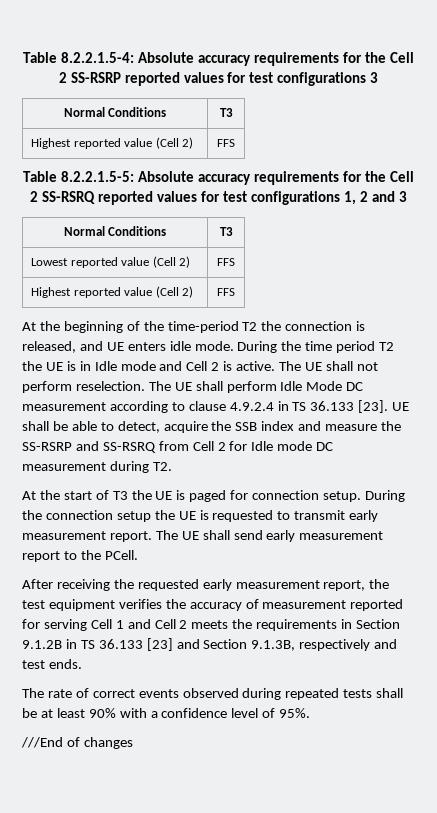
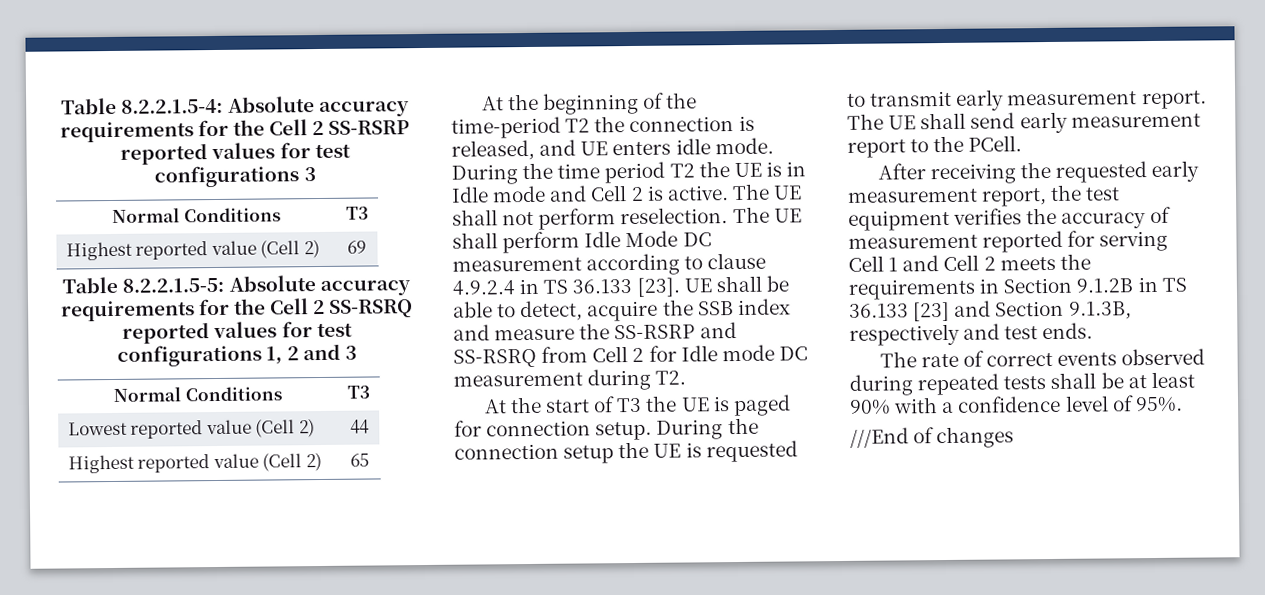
[217,139,235,147] FFS -> [347,240,367,254] 69
[217,258,235,266] [31,286,194,298] [217,288,235,296] FFS // Highest reported value (Cell 2) | FFS -> [349,419,370,434] [67,452,323,474] [349,453,369,467] 44 // Highest reported value (Cell 2) | 65

